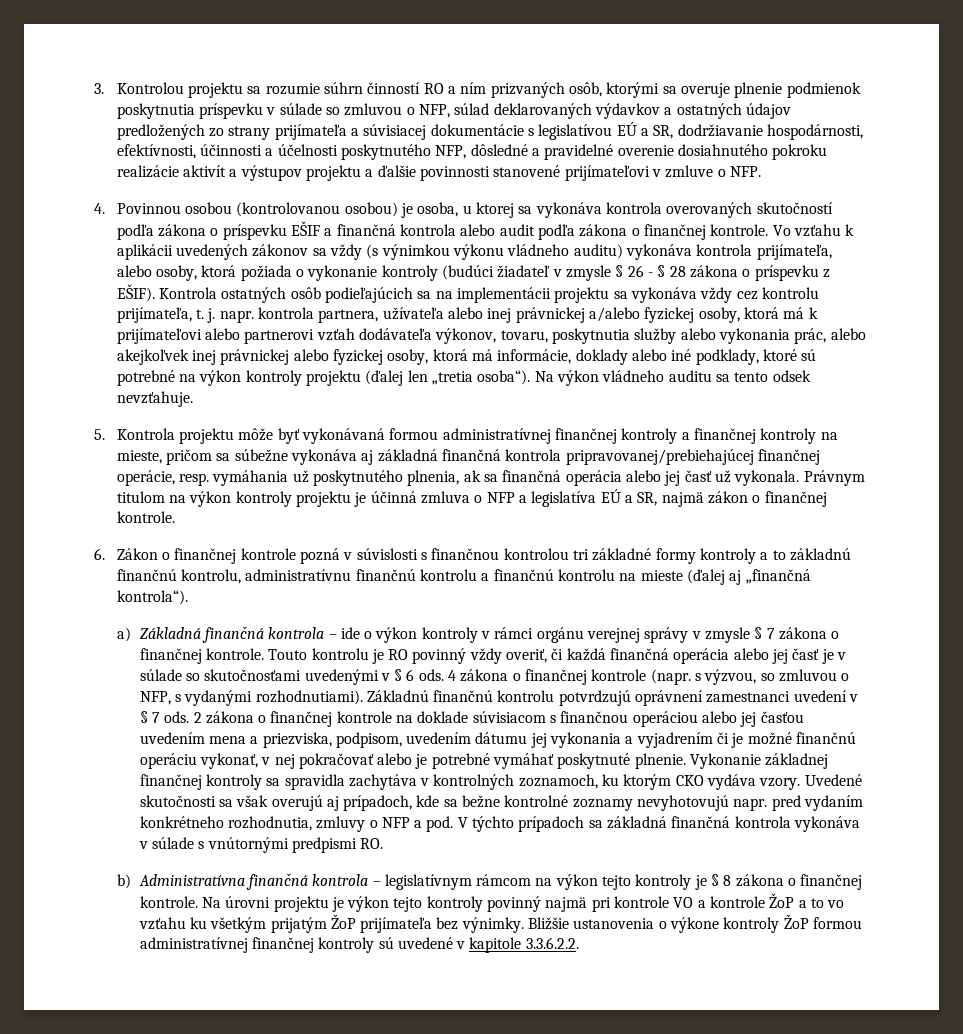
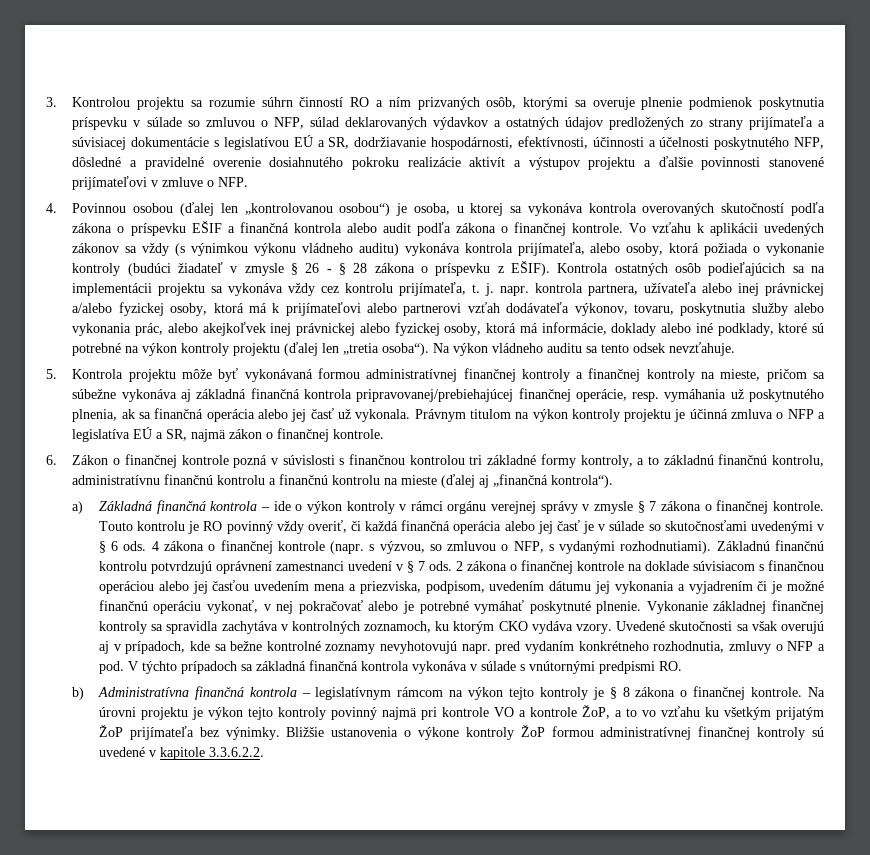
[236,202,398,217] (kontrolovanou osobou) -> [179,202,391,216] (ďalej len „kontrolovanou osobou“)
[699,548,756,564] kontroly -> [580,455,633,468] kontroly,
(339, 803) none -> [113,644,121,651] v
[769,893,795,908] ŽoP -> [581,705,610,719] ŽoP,

